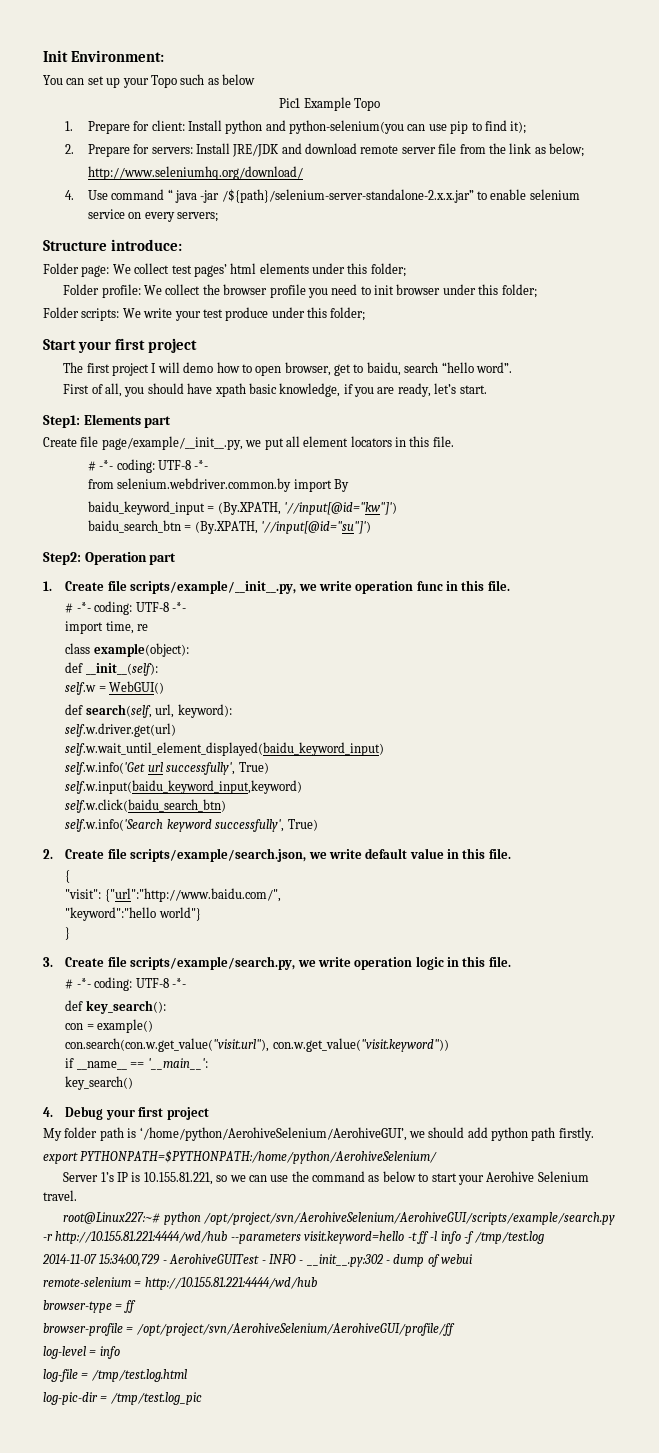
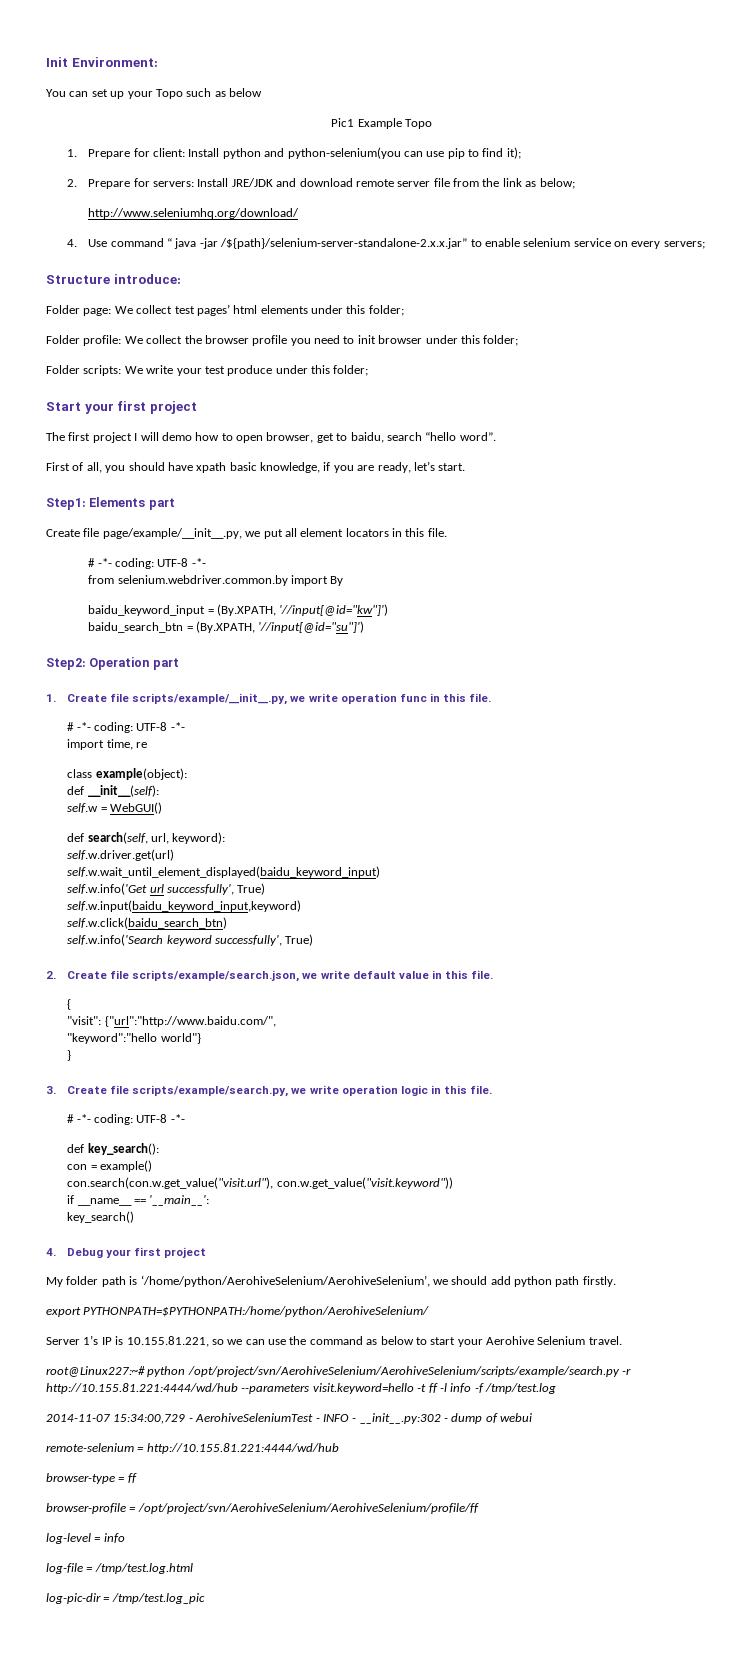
[139,1127,407,1141] ‘/home/python/AerohiveSelenium/AerohiveGUI’, -> [140,1275,430,1287] ‘/home/python/AerohiveSelenium/AerohiveSelenium’,
[204,1212,616,1225] /opt/project/svn/AerohiveSelenium/AerohiveGUI/scripts/example/search.py -> [187,1366,620,1377] /opt/project/svn/AerohiveSelenium/AerohiveSelenium/scripts/example/search.py
[169,1254,260,1264] AerohiveGUITest -> [195,1413,314,1422] AerohiveSeleniumTest
[136,1323,455,1336] /opt/project/svn/AerohiveSelenium/AerohiveGUI/profile/ff -> [137,1503,479,1514] /opt/project/svn/AerohiveSelenium/AerohiveSelenium/profile/ff

